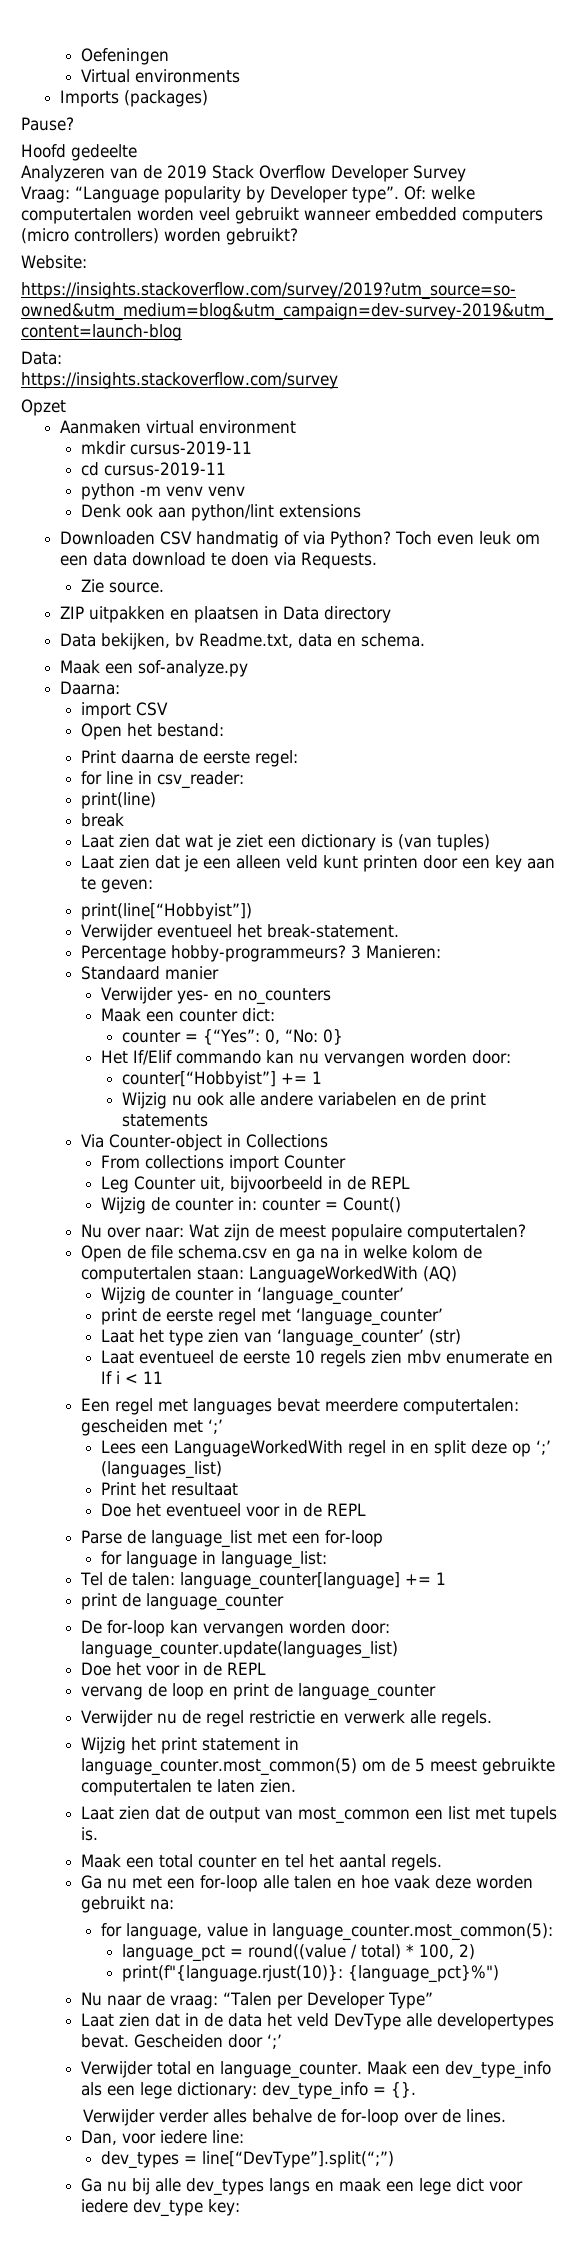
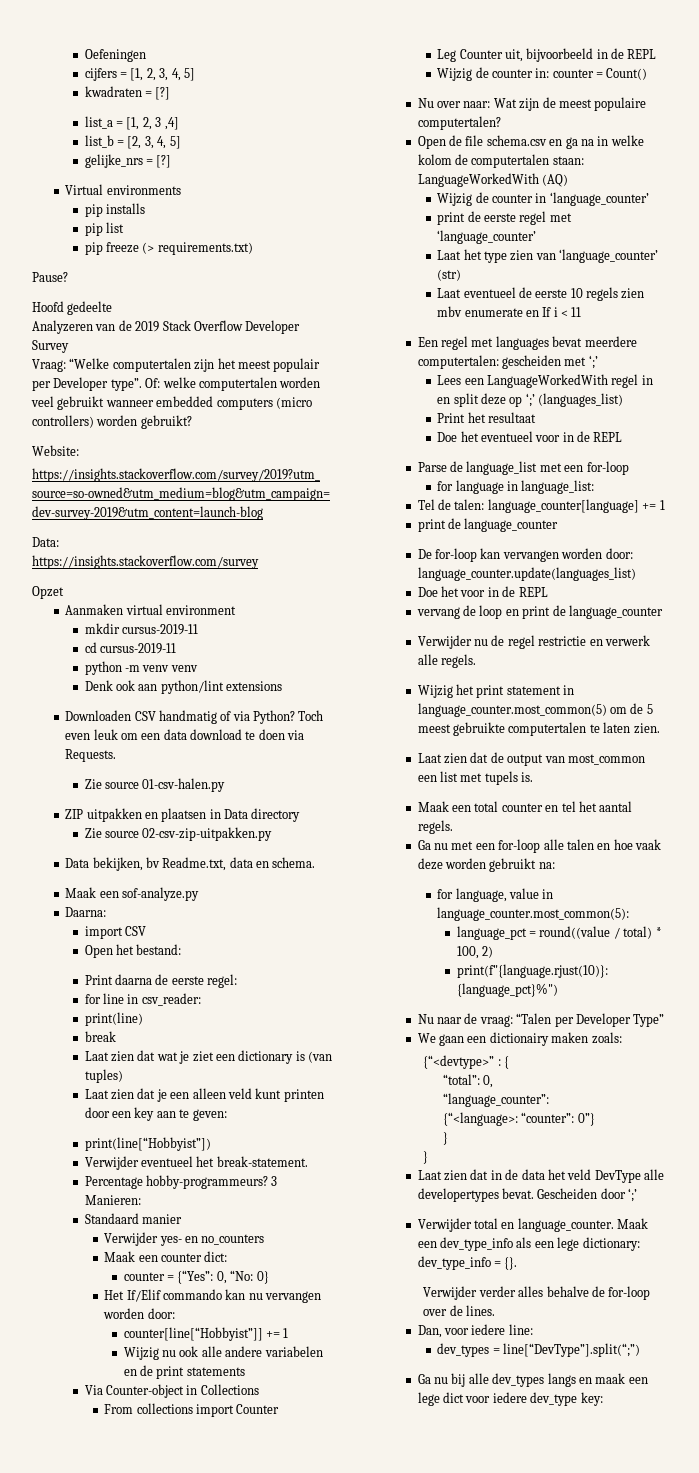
[80,69,240,83] [59,90,208,107] Virtual environments // Imports (packages) -> [84,68,195,81] [84,86,171,100] [84,116,179,130] [84,135,181,149] [84,154,172,168] [65,184,181,195] [84,203,146,217] [84,222,125,236] [84,242,253,255] cijfers = [1, 2, 3, 4, 5] // kwadraten = [?] // list_a = [1, 2, 3 ,4] // list_b = [2, 3, 4, 5] // gelijke_nrs = [?] // Virtual environments // pip installs // pip list // pip freeze (> requirements.txt)
[75,186,265,203] “Language popularity by -> [69,358,321,372] [32,380,51,391] “Welke computertalen zijn het meest populair per
[108,582,164,593] source. -> [105,778,226,792] source 01-csv-halen.py
(391, 614) none -> [84,827,273,841] // Zie source 02-csv-zip-uitpakken.py
[121,1071,276,1088] counter[“Hobbyist”] -> [123,1327,263,1341] counter[line[“Hobbyist”]]
(434, 2000) none -> [417,1032,622,1046] [423,1055,510,1069] [442,1074,494,1088] [442,1093,549,1107] [442,1112,595,1126] [442,1132,448,1145] [423,1151,429,1164] // We gaan een dictionairy maken zoals: // {“<devtype>” : { // “total”: 0, // “language_counter”: // {“<language>: “counter”: 0”} // } // }

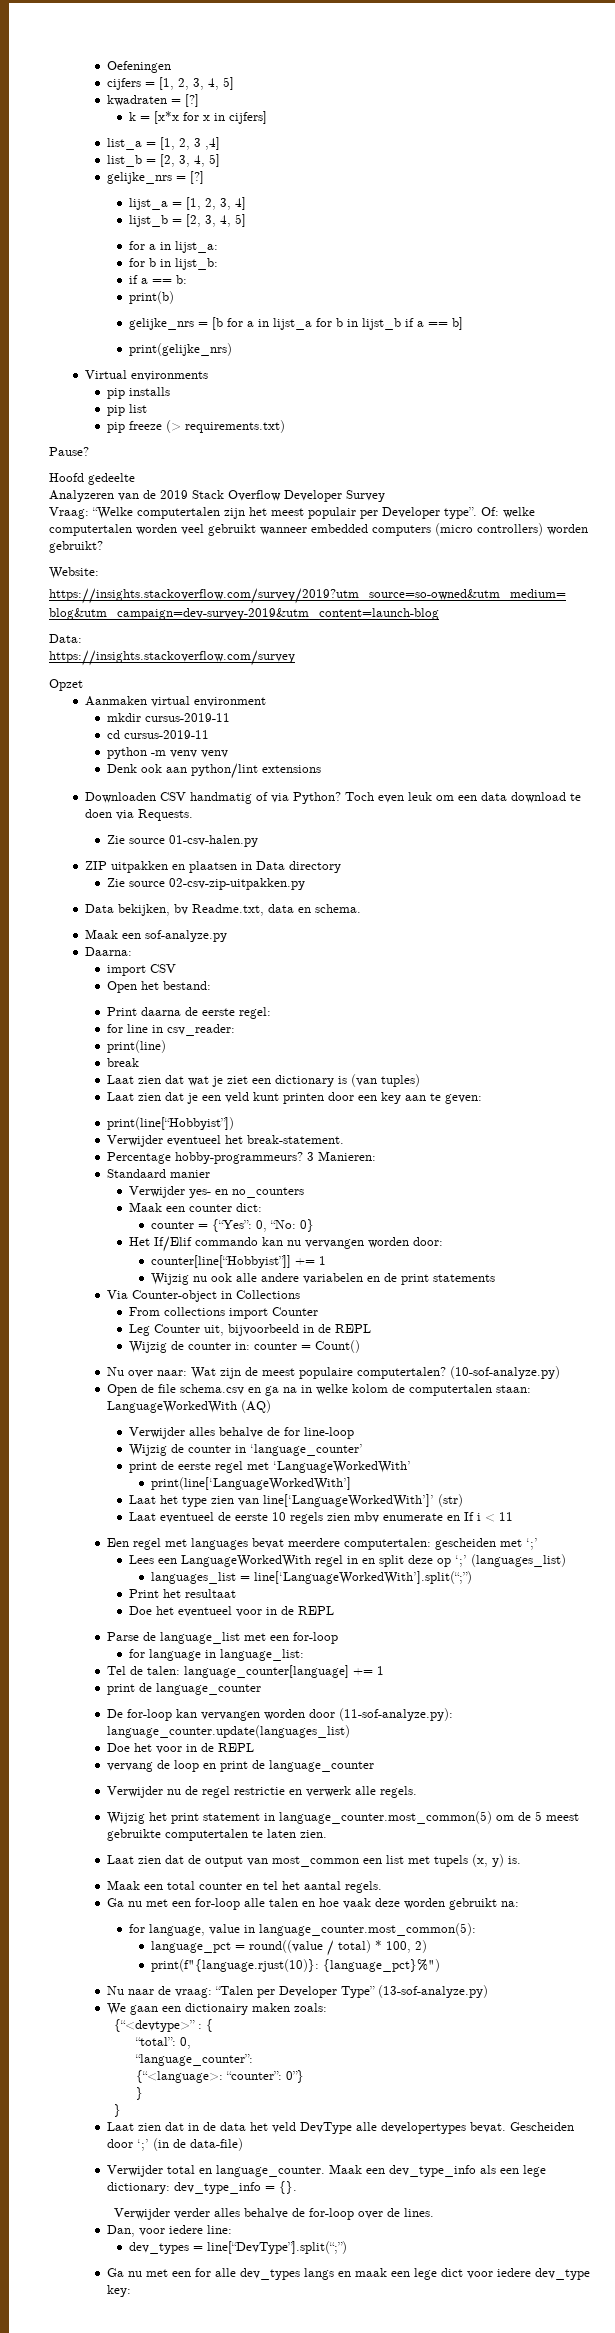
(171, 93) none -> [128,111,267,124] // k = [x*x for x in cijfers]
(172, 161) none -> [128,197,246,210] [128,214,246,227] [128,241,218,253] [128,258,218,270] [128,275,187,284] [128,291,174,304] [128,317,463,330] [128,343,232,356] // lijst_a = [1, 2, 3, 4] // lijst_b = [2, 3, 4, 5] // for a in lijst_a: // for b in lijst_b: // if a == b: // print(b) // gelijke_nrs = [b for a in lijst_a for b in lijst_b if a == b] // print(gelijke_nrs)
[192,1088,226,1099] alleen -> (221, 1098) none
(501, 123) none -> [449,1366,560,1379] (10-sof-analyze.py)
(569, 180) none -> [128,1427,354,1439] // Verwijder alles behalve de for line-loop
[437,230,537,244] ‘language_counter’ -> [272,1461,411,1473] [150,1477,351,1490] ‘LanguageWorkedWith’ // print(line[‘LanguageWorkedWith’]
[559,249,659,263] ‘language_counter’ -> [262,1494,434,1507] line[‘LanguageWorkedWith’]’
(624, 400) none -> [150,1571,472,1584] // languages_list = line[‘LanguageWorkedWith’].split(“;”)
[605,548,633,559] door: -> [308,1708,453,1721] door (11-sof-analyze.py):
(518, 778) none -> [471,1854,504,1867] (x, y)
(665, 1020) none -> [377,1985,488,1998] (13-sof-analyze.py)
(638, 1195) none -> [152,2138,243,2151] (in de data-file)
[451,1373,466,1387] bij -> [145,2268,211,2277] met een for

